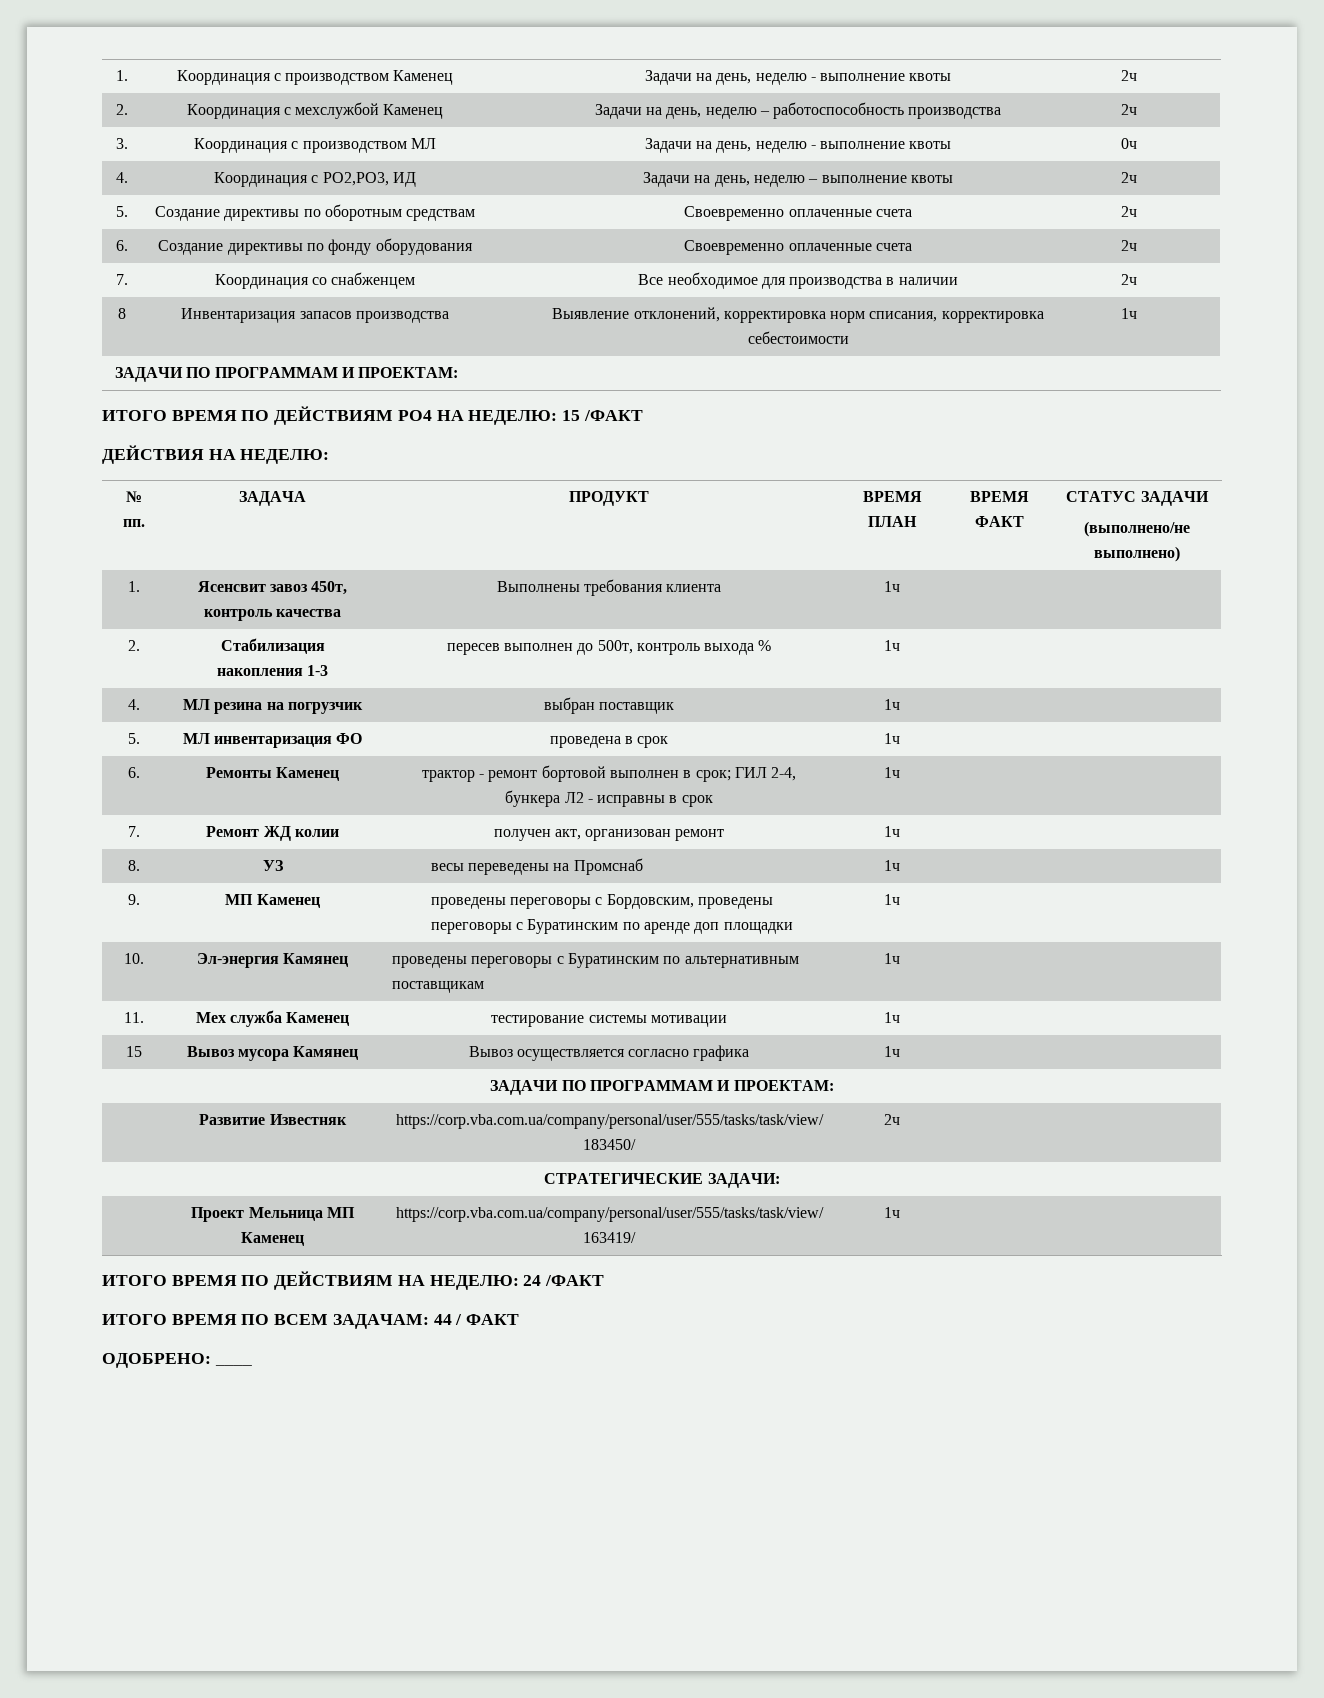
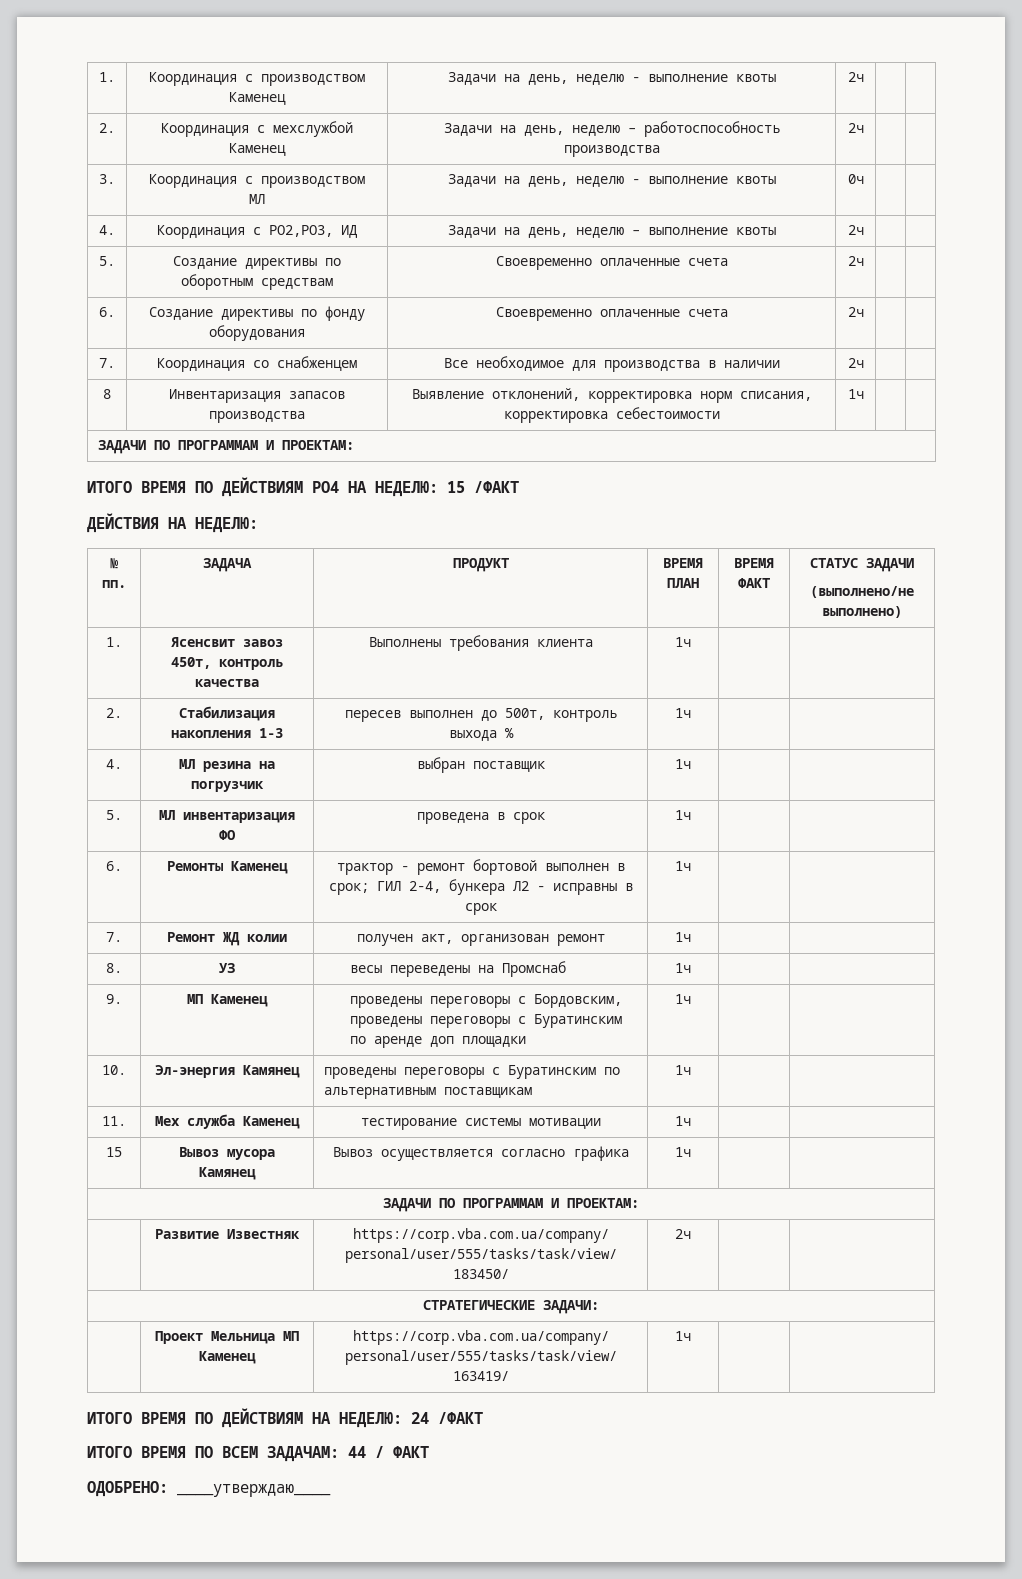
[214,1364,252,1366] ____ -> [177,1484,331,1497] ____утверждаю____

